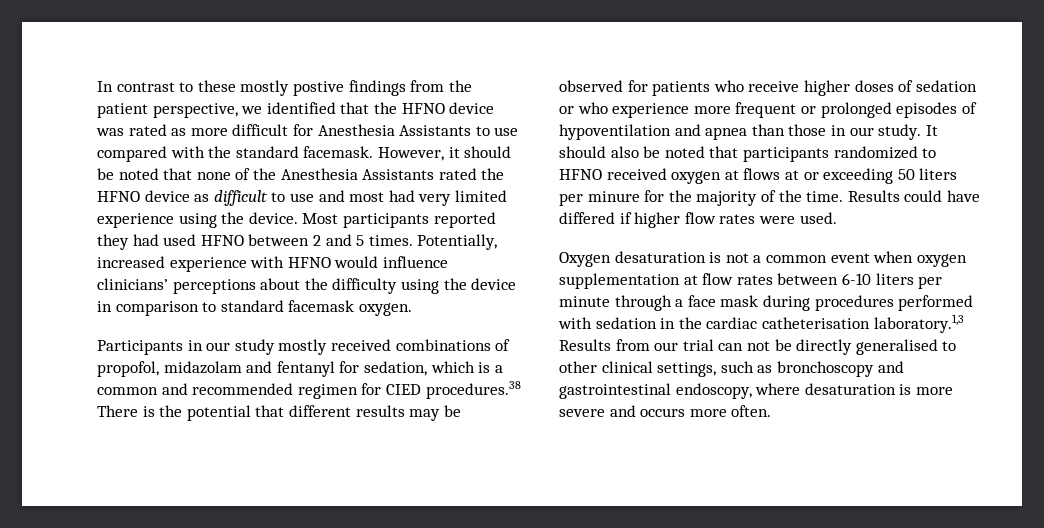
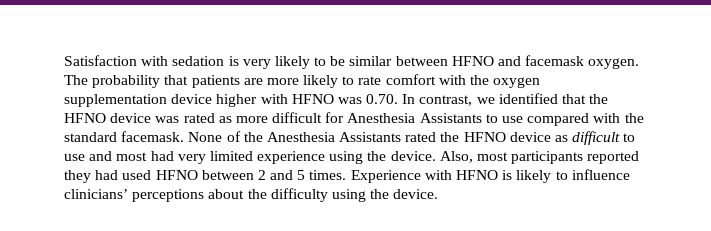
[97,80,472,96] [97,103,238,118] In contrast to these mostly postive findings from the patient perspective, -> [64,55,640,69] [64,74,541,88] [64,94,473,107] Satisfaction with sedation is very likely to be similar between HFNO and facemask oxygen. The probability that patients are more likely to rate comfort with the oxygen supplementation device higher with HFNO was 0.70. In contrast,
[303,146,512,161] [97,168,231,180] facemask. However, it should be noted that none -> [121,131,223,142] facemask. None
[302,213,339,224] Most -> [439,151,509,163] Also, most
[417,234,498,250] [97,256,379,272] Potentially, increased experience with HFNO would -> [350,170,568,183] Experience with HFNO is likely to
[471,278,517,290] [97,300,412,316] [97,339,511,355] [97,361,503,377] [97,381,521,399] [97,405,461,421] [559,80,977,96] [559,102,977,118] [559,124,938,140] [559,146,937,162] [559,168,958,184] [559,190,980,206] [559,212,837,228] [559,251,967,267] [559,273,943,289] [559,295,974,311] [558,314,964,333] [559,339,957,355] [559,361,904,377] [559,383,953,399] [559,405,772,417] device in comparison to standard facemask oxygen. // Participants in our study mostly received combinations of propofol, midazolam and fentanyl for sedation, which is a common and recommended regimen for CIED procedures.38 There is the potential that different results may be observed for patients who receive higher doses of sedation or who experience more frequent or prolonged episodes of hypoventilation and apnea than those in our study. It should also be noted that participants randomized to HFNO received oxygen at flows at or exceeding 50 liters per minure for the majority of the time. Results could have differed if higher flow rates were used. // Oxygen desaturation is not a common event when oxygen supplementation at flow rates between 6-10 liters per minute through a face mask during procedures performed with sedation in the cardiac catheterisation laboratory.1,3 Results from our trial can not be directly generalised to other clinical settings, such as bronchoscopy and gastrointestinal endoscopy, where desaturation is more severe and occurs more often. -> [393,189,439,199] device.

